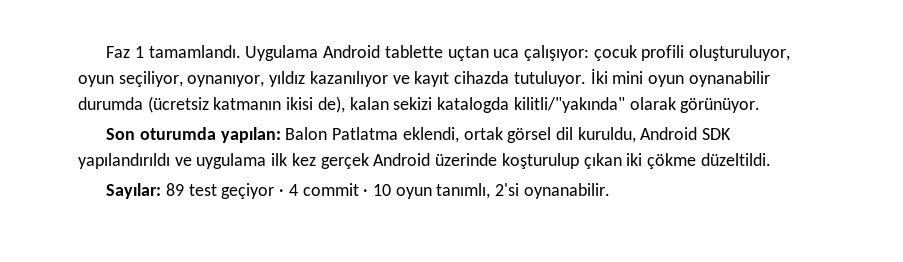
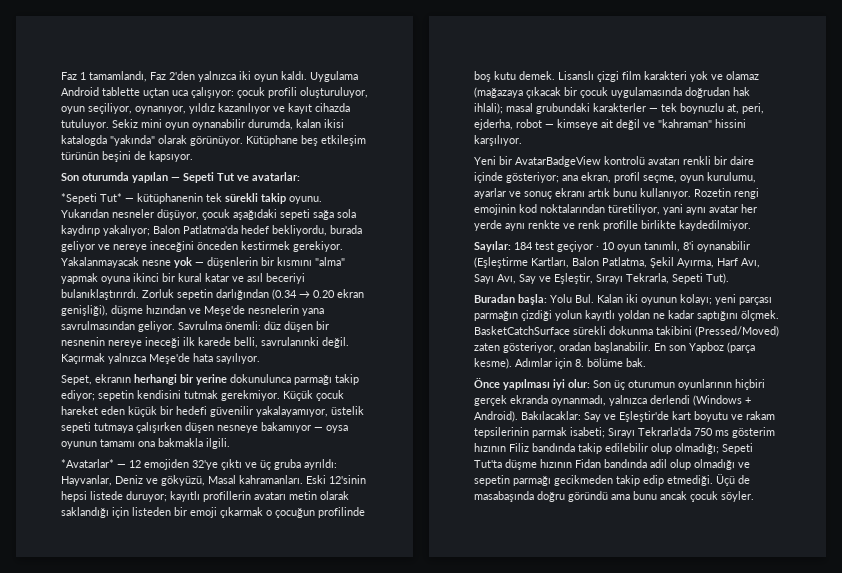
[148,45,241,58] tamamlandı. -> [89,71,307,82] tamamlandı, Faz 2'den yalnızca iki oyun kaldı.
[590,68,608,84] İki -> [112,119,138,128] Sekiz
[78,96,761,113] [106,127,732,143] [78,153,771,169] durumda (ücretsiz katmanın ikisi de), kalan sekizi katalogda kilitli/"yakında" olarak görünüyor. // Son oturumda yapılan: Balon Patlatma eklendi, ortak görsel dil kuruldu, Android SDK yapılandırıldı ve uygulama ilk kez gerçek Android üzerinde koşturulup çıkan iki çökme düzeltildi. -> [248,119,344,130] [61,135,366,146] [61,151,193,162] [61,172,300,183] [61,193,322,204] [61,209,356,220] [61,225,362,236] [61,241,343,252] [61,257,345,268] [61,273,305,284] [61,289,364,300] [61,305,324,316] [61,321,329,332] [61,337,349,348] [61,353,260,364] [61,374,359,385] [61,390,344,401] [61,406,364,417] [61,422,348,433] [61,438,230,449] [61,459,337,470] [61,475,366,486] [61,491,349,502] [61,507,365,518] [474,71,759,82] [474,87,750,98] [474,103,764,114] [474,119,746,130] [474,135,522,146] [474,156,754,167] [474,172,756,183] [474,188,759,199] [474,204,757,215] [474,220,751,231] durumda, kalan ikisi katalogda "yakında" olarak görünüyor. Kütüphane beş etkileşim türünün beşini de kapsıyor. // Son oturumda yapılan — Sepeti Tut ve avatarlar: // *Sepeti Tut* — kütüphanenin tek sürekli takip oyunu. Yukarıdan nesneler düşüyor, çocuk aşağıdaki sepeti sağa sola kaydırıp yakalıyor; Balon Patlatma'da hedef bekliyordu, burada geliyor ve nereye ineceğini önceden kestirmek gerekiyor. Yakalanmayacak nesne yok — düşenlerin bir kısmını "alma" yapmak oyuna ikinci bir kural katar ve asıl beceriyi bulanıklaştırırdı. Zorluk sepetin darlığından (0.34 → 0.20 ekran genişliği), düşme hızından ve Meşe'de nesnelerin yana savrulmasından geliyor. Savrulma önemli: düz düşen bir nesnenin nereye ineceği ilk karede belli, savrulanınki değil. Kaçırmak yalnızca Meşe'de hata sayılıyor. // Sepet, ekranın herhangi bir yerine dokunulunca parmağı takip ediyor; sepetin kendisini tutmak gerekmiyor. Küçük çocuk hareket eden küçük bir hedefi güvenilir yakalayamıyor, üstelik sepeti tutmaya çalışırken düşen nesneye bakamıyor — oysa oyunun tamamı ona bakmakla ilgili. // *Avatarlar* — 12 emojiden 32'ye çıktı ve üç gruba ayrıldı: Hayvanlar, Deniz ve gökyüzü, Masal kahramanları. Eski 12'sinin hepsi listede duruyor; kayıtlı profillerin avatarı metin olarak saklandığı için listeden bir emoji çıkarmak o çocuğun profilinde boş kutu demek. Lisanslı çizgi film karakteri yok ve olamaz (mağazaya çıkacak bir çocuk uygulamasında doğrudan hak ihlali); masal grubundaki karakterler — tek boynuzlu at, peri, ejderha, robot — kimseye ait değil ve "kahraman" hissini karşılıyor. // Yeni bir AvatarBadgeView kontrolü avatarı renkli bir daire içinde gösteriyor; ana ekran, profil seçme, oyun kurulumu, ayarlar ve sonuç ekranı artık bunu kullanıyor. Rozetin rengi emojinin kod noktalarından türetiliyor, yani aynı avatar her yerde aynı renkte ve renk profille birlikte kaydedilmiyor.
[165,183,184,196] 89 -> [514,242,533,250] 184
[288,183,610,199] 4 commit · 10 oyun tanımlı, 2'si oynanabilir. -> [602,241,750,252] [474,257,760,268] [474,273,729,284] [474,294,772,305] [474,310,779,321] [474,326,779,337] [474,342,755,353] [474,358,646,369] [474,378,765,390] [474,395,751,406] [474,411,775,422] [474,427,775,438] [474,443,753,454] [474,459,750,470] [474,474,750,486] [474,491,754,502] 10 oyun tanımlı, 8'i oynanabilir (Eşleştirme Kartları, Balon Patlatma, Şekil Ayırma, Harf Avı, Sayı Avı, Say ve Eşleştir, Sırayı Tekrarla, Sepeti Tut). // Buradan başla: Yolu Bul. Kalan iki oyunun kolayı; yeni parçası parmağın çizdiği yolun kayıtlı yoldan ne kadar saptığını ölçmek. BasketCatchSurface sürekli dokunma takibini (Pressed/Moved) zaten gösteriyor, oradan başlanabilir. En son Yapboz (parça kesme). Adımlar için 8. bölüme bak. // Önce yapılması iyi olur: Son üç oturumun oyunlarının hiçbiri gerçek ekranda oynanmadı, yalnızca derlendi (Windows + Android). Bakılacaklar: Say ve Eşleştir'de kart boyutu ve rakam tepsilerinin parmak isabeti; Sırayı Tekrarla'da 750 ms gösterim hızının Filiz bandında takip edilebilir olup olmadığı; Sepeti Tut'ta düşme hızının Fidan bandında adil olup olmadığı ve sepetin parmağı gecikmeden takip edip etmediği. Üçü de masabaşında doğru göründü ama bunu ancak çocuk söyler.

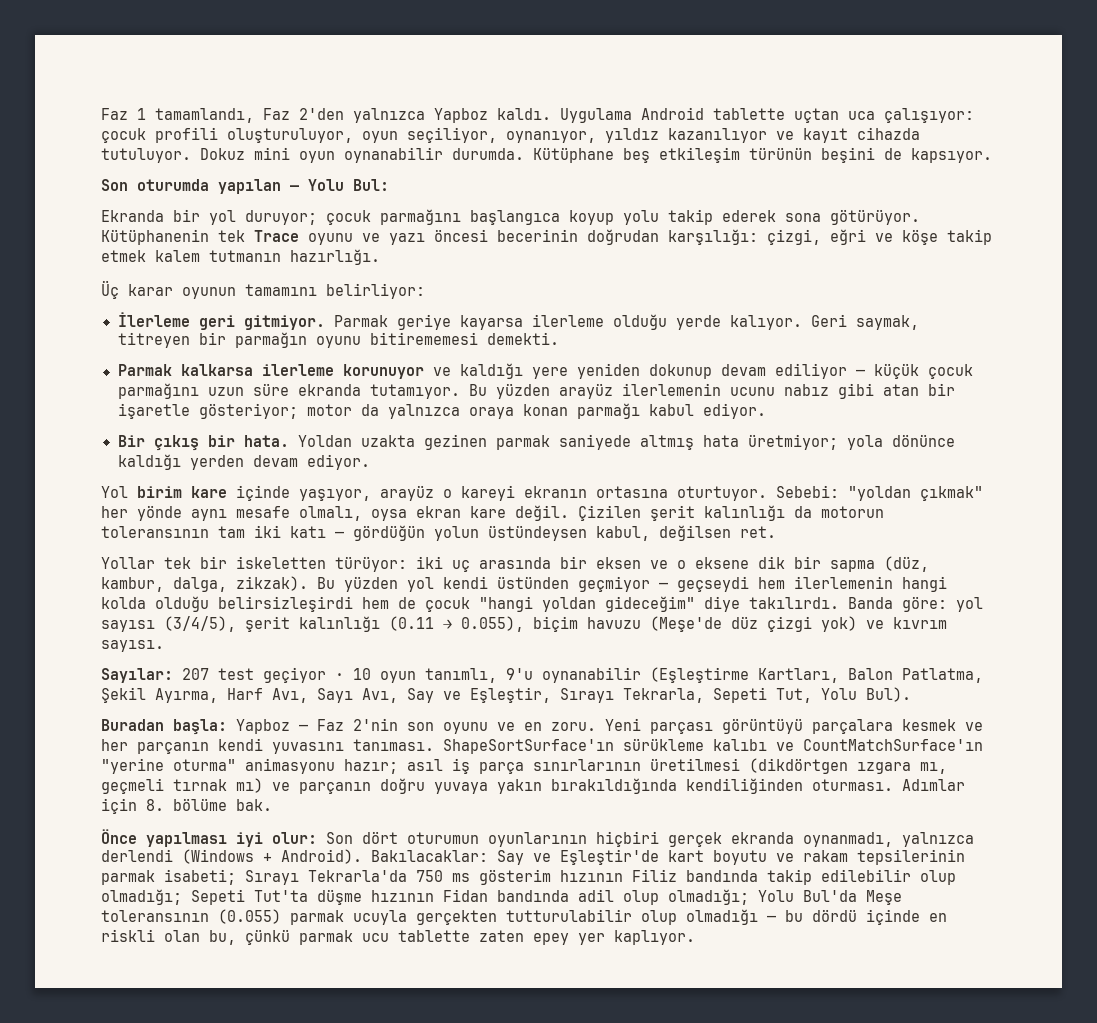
[239,71,278,82] iki oyun -> [434,108,488,123] Yapboz
[112,119,138,128] Sekiz -> [200,148,245,160] Dokuz
[248,119,344,130] [61,135,243,146] durumda, kalan ikisi katalogda "yakında" olarak görünüyor. -> [452,148,524,160] durumda.
[183,172,300,183] [61,193,322,204] [61,209,356,220] [61,225,362,236] [61,241,343,252] [61,257,345,268] [61,273,305,284] [61,289,364,300] [61,305,324,316] [61,321,329,332] [61,337,349,348] [61,353,260,364] [61,374,359,385] [61,390,344,401] [61,406,364,417] [61,422,348,433] [61,438,230,449] [61,459,337,470] [61,475,366,486] [61,491,349,502] [61,507,365,518] [474,71,759,82] [474,87,750,98] [474,103,764,114] [474,119,746,130] [474,135,522,146] [474,156,754,167] [474,172,756,183] [474,188,759,199] [474,204,757,215] [474,220,751,231] Sepeti Tut ve avatarlar: // *Sepeti Tut* — kütüphanenin tek sürekli takip oyunu. Yukarıdan nesneler düşüyor, çocuk aşağıdaki sepeti sağa sola kaydırıp yakalıyor; Balon Patlatma'da hedef bekliyordu, burada geliyor ve nereye ineceğini önceden kestirmek gerekiyor. Yakalanmayacak nesne yok — düşenlerin bir kısmını "alma" yapmak oyuna ikinci bir kural katar ve asıl beceriyi bulanıklaştırırdı. Zorluk sepetin darlığından (0.34 → 0.20 ekran genişliği), düşme hızından ve Meşe'de nesnelerin yana savrulmasından geliyor. Savrulma önemli: düz düşen bir nesnenin nereye ineceği ilk karede belli, savrulanınki değil. Kaçırmak yalnızca Meşe'de hata sayılıyor. // Sepet, ekranın herhangi bir yerine dokunulunca parmağı takip ediyor; sepetin kendisini tutmak gerekmiyor. Küçük çocuk hareket eden küçük bir hedefi güvenilir yakalayamıyor, üstelik sepeti tutmaya çalışırken düşen nesneye bakamıyor — oysa oyunun tamamı ona bakmakla ilgili. // *Avatarlar* — 12 emojiden 32'ye çıktı ve üç gruba ayrıldı: Hayvanlar, Deniz ve gökyüzü, Masal kahramanları. Eski 12'sinin hepsi listede duruyor; kayıtlı profillerin avatarı metin olarak saklandığı için listeden bir emoji çıkarmak o çocuğun profilinde boş kutu demek. Lisanslı çizgi film karakteri yok ve olamaz (mağazaya çıkacak bir çocuk uygulamasında doğrudan hak ihlali); masal grubundaki karakterler — tek boynuzlu at, peri, ejderha, robot — kimseye ait değil ve "kahraman" hissini karşılıyor. // Yeni bir AvatarBadgeView kontrolü avatarı renkli bir daire içinde gösteriyor; ana ekran, profil seçme, oyun kurulumu, ayarlar ve sonuç ekranı artık bunu kullanıyor. Rozetin rengi emojinin kod noktalarından türetiliyor, yani aynı avatar her yerde aynı renkte ve renk profille birlikte kaydedilmiyor. -> [308,179,389,191] [101,209,920,225] [101,229,992,245] [101,249,380,265] [101,280,425,299] [117,312,919,330] [117,332,559,348] [117,363,973,379] [117,383,955,399] [117,403,766,419] [117,434,955,451] [117,454,370,470] [101,485,983,501] [101,505,884,521] [101,525,776,541] [101,556,929,572] [101,576,947,592] [101,596,983,612] [101,616,947,632] [101,640,164,652] Yolu Bul: // Ekranda bir yol duruyor; çocuk parmağını başlangıca koyup yolu takip ederek sona götürüyor. Kütüphanenin tek Trace oyunu ve yazı öncesi becerinin doğrudan karşılığı: çizgi, eğri ve köşe takip etmek kalem tutmanın hazırlığı. // Üç karar oyunun tamamını belirliyor: // İlerleme geri gitmiyor. Parmak geriye kayarsa ilerleme olduğu yerde kalıyor. Geri saymak, titreyen bir parmağın oyunu bitirememesi demekti. // Parmak kalkarsa ilerleme korunuyor ve kaldığı yere yeniden dokunup devam ediliyor — küçük çocuk parmağını uzun süre ekranda tutamıyor. Bu yüzden arayüz ilerlemenin ucunu nabız gibi atan bir işaretle gösteriyor; motor da yalnızca oraya konan parmağı kabul ediyor. // Bir çıkış bir hata. Yoldan uzakta gezinen parmak saniyede altmış hata üretmiyor; yola dönünce kaldığı yerden devam ediyor. // Yol birim kare içinde yaşıyor, arayüz o kareyi ekranın ortasına oturtuyor. Sebebi: "yoldan çıkmak" her yönde aynı mesafe olmalı, oysa ekran kare değil. Çizilen şerit kalınlığı da motorun toleransının tam iki katı — gördüğün yolun üstündeysen kabul, değilsen ret. // Yollar tek bir iskeletten türüyor: iki uç arasında bir eksen ve o eksene dik bir sapma (düz, kambur, dalga, zikzak). Bu yüzden yol kendi üstünden geçmiyor — geçseydi hem ilerlemenin hangi kolda olduğu belirsizleşirdi hem de çocuk "hangi yoldan gideceğim" diye takılırdı. Banda göre: yol sayısı (3/4/5), şerit kalınlığı (0.11 → 0.055), biçim havuzu (Meşe'de düz çizgi yok) ve kıvrım sayısı.
[514,242,533,250] 184 -> [182,668,209,680] 207
[683,241,694,250] 8'i -> [506,668,533,680] 9'u
[706,273,729,284] Tut). -> [776,687,911,703] Tut, Yolu Bul).
[550,294,772,305] [474,310,779,321] [474,326,779,337] [474,342,755,353] [474,358,512,369] Yolu Bul. Kalan iki oyunun kolayı; yeni parçası parmağın çizdiği yolun kayıtlı yoldan ne kadar saptığını ölçmek. BasketCatchSurface sürekli dokunma takibini (Pressed/Moved) zaten gösteriyor, oradan başlanabilir. En son Yapboz (parça kesme). -> [236,718,983,734] [101,738,983,754] [101,758,947,774] [101,778,893,794] Yapboz — Faz 2'nin son oyunu ve en zoru. Yeni parçası görüntüyü parçalara kesmek ve her parçanın kendi yuvasını tanıması. ShapeSortSurface'ın sürükleme kalıbı ve CountMatchSurface'ın "yerine oturma" animasyonu hazır; asıl iş parça sınırlarının üretilmesi (dikdörtgen ızgara mı, geçmeli tırnak mı) ve parçanın doğru yuvaya yakın bırakıldığında kendiliğinden oturması.
[614,380,625,390] üç -> [362,831,398,844] dört
[694,459,750,470] [474,474,750,486] [474,491,754,502] olmadığı ve sepetin parmağı gecikmeden takip edip etmediği. Üçü de masabaşında doğru göründü ama bunu ancak çocuk söyler. -> [668,889,902,905] [101,909,947,925] [101,929,695,945] olmadığı; Yolu Bul'da Meşe toleransının (0.055) parmak ucuyla gerçekten tutturulabilir olup olmadığı — bu dördü içinde en riskli olan bu, çünkü parmak ucu tablette zaten epey yer kaplıyor.

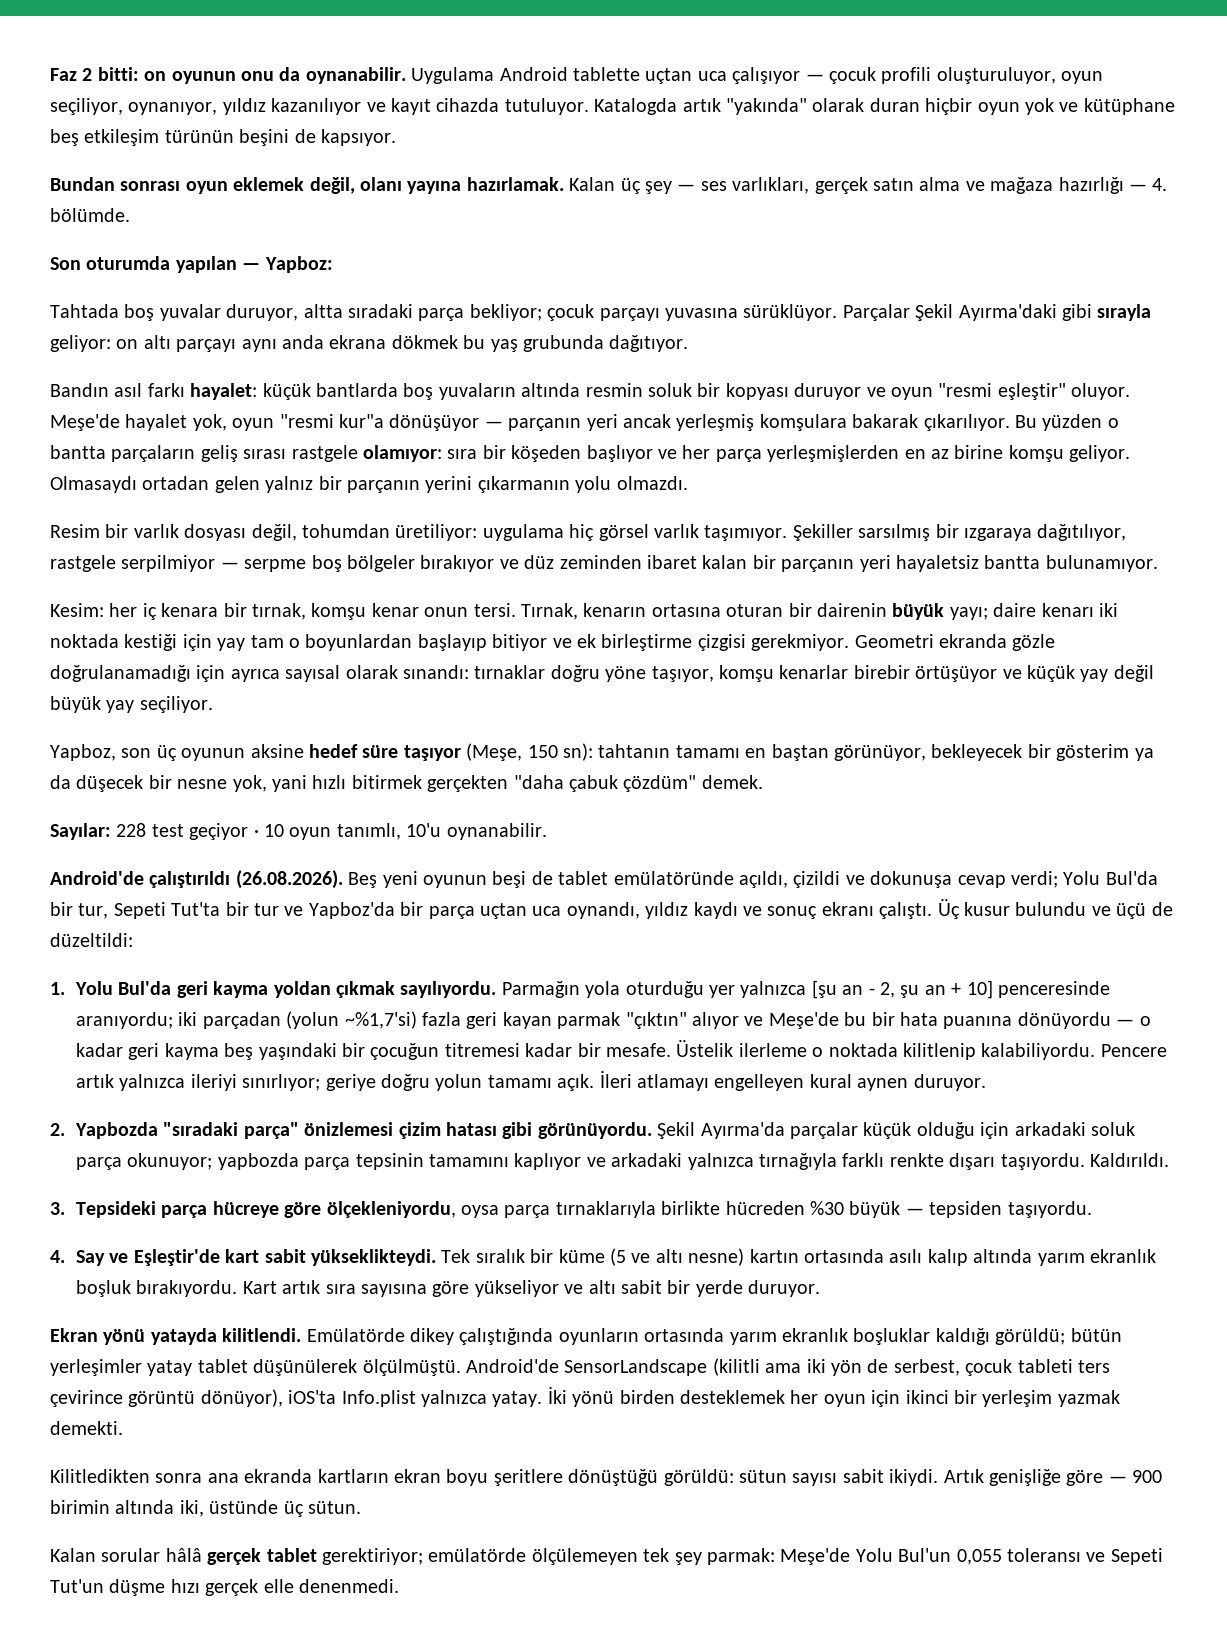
[101,108,551,123] Faz 1 tamamlandı, Faz 2'den yalnızca Yapboz kaldı. -> [50,67,406,84] Faz 2 bitti: on oyunun onu da oynanabilir.
[884,108,974,123] çalışıyor: -> [732,67,824,84] çalışıyor —
[200,147,614,163] Dokuz mini oyun oynanabilir durumda. Kütüphane -> [594,98,1175,115] Katalogda artık "yakında" olarak duran hiçbir oyun yok ve kütüphane
[101,179,389,194] [101,209,920,225] [101,229,992,245] [101,249,380,265] [101,280,425,299] [117,312,919,330] [117,332,559,348] [117,363,973,379] [117,383,955,399] [117,403,766,419] [117,434,955,451] [117,454,370,470] [101,485,983,501] [101,505,884,521] [101,525,776,541] [101,556,929,572] [101,576,947,592] [101,596,983,612] [101,616,947,632] [101,640,164,652] Son oturumda yapılan — Yolu Bul: // Ekranda bir yol duruyor; çocuk parmağını başlangıca koyup yolu takip ederek sona götürüyor. Kütüphanenin tek Trace oyunu ve yazı öncesi becerinin doğrudan karşılığı: çizgi, eğri ve köşe takip etmek kalem tutmanın hazırlığı. // Üç karar oyunun tamamını belirliyor: // İlerleme geri gitmiyor. Parmak geriye kayarsa ilerleme olduğu yerde kalıyor. Geri saymak, titreyen bir parmağın oyunu bitirememesi demekti. // Parmak kalkarsa ilerleme korunuyor ve kaldığı yere yeniden dokunup devam ediliyor — küçük çocuk parmağını uzun süre ekranda tutamıyor. Bu yüzden arayüz ilerlemenin ucunu nabız gibi atan bir işaretle gösteriyor; motor da yalnızca oraya konan parmağı kabul ediyor. // Bir çıkış bir hata. Yoldan uzakta gezinen parmak saniyede altmış hata üretmiyor; yola dönünce kaldığı yerden devam ediyor. // Yol birim kare içinde yaşıyor, arayüz o kareyi ekranın ortasına oturtuyor. Sebebi: "yoldan çıkmak" her yönde aynı mesafe olmalı, oysa ekran kare değil. Çizilen şerit kalınlığı da motorun toleransının tam iki katı — gördüğün yolun üstündeysen kabul, değilsen ret. // Yollar tek bir iskeletten türüyor: iki uç arasında bir eksen ve o eksene dik bir sapma (düz, kambur, dalga, zikzak). Bu yüzden yol kendi üstünden geçmiyor — geçseydi hem ilerlemenin hangi kolda olduğu belirsizleşirdi hem de çocuk "hangi yoldan gideceğim" diye takılırdı. Banda göre: yol sayısı (3/4/5), şerit kalınlığı (0.11 → 0.055), biçim havuzu (Meşe'de düz çizgi yok) ve kıvrım sayısı. -> [50,177,1168,194] [50,208,130,222] [50,256,333,273] [50,304,1152,321] [50,335,689,352] [50,383,1131,400] [50,414,1119,431] [50,445,1131,462] [50,476,688,493] [50,524,1127,541] [50,555,1158,572] [50,603,1118,620] [50,634,1056,651] [50,665,1154,682] [50,696,213,713] [50,743,1154,761] [50,775,763,792] Bundan sonrası oyun eklemek değil, olanı yayına hazırlamak. Kalan üç şey — ses varlıkları, gerçek satın alma ve mağaza hazırlığı — 4. bölümde. // Son oturumda yapılan — Yapboz: // Tahtada boş yuvalar duruyor, altta sıradaki parça bekliyor; çocuk parçayı yuvasına sürüklüyor. Parçalar Şekil Ayırma'daki gibi sırayla geliyor: on altı parçayı aynı anda ekrana dökmek bu yaş grubunda dağıtıyor. // Bandın asıl farkı hayalet: küçük bantlarda boş yuvaların altında resmin soluk bir kopyası duruyor ve oyun "resmi eşleştir" oluyor. Meşe'de hayalet yok, oyun "resmi kur"a dönüşüyor — parçanın yeri ancak yerleşmiş komşulara bakarak çıkarılıyor. Bu yüzden o bantta parçaların geliş sırası rastgele olamıyor: sıra bir köşeden başlıyor ve her parça yerleşmişlerden en az birine komşu geliyor. Olmasaydı ortadan gelen yalnız bir parçanın yerini çıkarmanın yolu olmazdı. // Resim bir varlık dosyası değil, tohumdan üretiliyor: uygulama hiç görsel varlık taşımıyor. Şekiller sarsılmış bir ızgaraya dağıtılıyor, rastgele serpilmiyor — serpme boş bölgeler bırakıyor ve düz zeminden ibaret kalan bir parçanın yeri hayaletsiz bantta bulunamıyor. // Kesim: her iç kenara bir tırnak, komşu kenar onun tersi. Tırnak, kenarın ortasına oturan bir dairenin büyük yayı; daire kenarı iki noktada kestiği için yay tam o boyunlardan başlayıp bitiyor ve ek birleştirme çizgisi gerekmiyor. Geometri ekranda gözle doğrulanamadığı için ayrıca sayısal olarak sınandı: tırnaklar doğru yöne taşıyor, komşu kenarlar birebir örtüşüyor ve küçük yay değil büyük yay seçiliyor. // Yapboz, son üç oyunun aksine hedef süre taşıyor (Meşe, 150 sn): tahtanın tamamı en baştan görünüyor, bekleyecek bir gösterim ya da düşecek bir nesne yok, yani hızlı bitirmek gerçekten "daha çabuk çözdüm" demek.
[182,668,209,680] 207 -> [116,823,147,837] 228
[506,667,983,683] [101,687,911,703] [101,718,983,735] [101,738,983,754] [101,758,947,774] [101,778,965,794] [101,798,272,814] [101,829,974,847] [101,849,965,865] [101,869,956,885] [101,889,902,905] [101,909,947,925] [101,929,695,945] 9'u oynanabilir (Eşleştirme Kartları, Balon Patlatma, Şekil Ayırma, Harf Avı, Sayı Avı, Say ve Eşleştir, Sırayı Tekrarla, Sepeti Tut, Yolu Bul). // Buradan başla: Yapboz — Faz 2'nin son oyunu ve en zoru. Yeni parçası görüntüyü parçalara kesmek ve her parçanın kendi yuvasını tanıması. ShapeSortSurface'ın sürükleme kalıbı ve CountMatchSurface'ın "yerine oturma" animasyonu hazır; asıl iş parça sınırlarının üretilmesi (dikdörtgen ızgara mı, geçmeli tırnak mı) ve parçanın doğru yuvaya yakın bırakıldığında kendiliğinden oturması. Adımlar için 8. bölüme bak. // Önce yapılması iyi olur: Son dört oturumun oyunlarının hiçbiri gerçek ekranda oynanmadı, yalnızca derlendi (Windows + Android). Bakılacaklar: Say ve Eşleştir'de kart boyutu ve rakam tepsilerinin parmak isabeti; Sırayı Tekrarla'da 750 ms gösterim hızının Filiz bandında takip edilebilir olup olmadığı; Sepeti Tut'ta düşme hızının Fidan bandında adil olup olmadığı; Yolu Bul'da Meşe toleransının (0.055) parmak ucuyla gerçekten tutturulabilir olup olmadığı — bu dördü içinde en riskli olan bu, çünkü parmak ucu tablette zaten epey yer kaplıyor. -> [406,823,547,840] [50,870,1158,889] [50,899,1173,919] [50,933,133,947] [50,980,1110,999] [75,1011,1151,1029] [75,1040,1167,1060] [75,1071,986,1091] [50,1122,1135,1139] [75,1153,1169,1170] [50,1201,1092,1218] [50,1248,1156,1266] [75,1280,821,1297] [50,1328,1122,1345] [50,1358,1110,1376] [50,1387,1120,1407] [50,1421,123,1435] [50,1469,1163,1486] [50,1500,361,1517] [50,1548,1163,1565] [50,1579,399,1596] 10'u oynanabilir. // Android'de çalıştırıldı (26.08.2026). Beş yeni oyunun beşi de tablet emülatöründe açıldı, çizildi ve dokunuşa cevap verdi; Yolu Bul'da bir tur, Sepeti Tut'ta bir tur ve Yapboz'da bir parça uçtan uca oynandı, yıldız kaydı ve sonuç ekranı çalıştı. Üç kusur bulundu ve üçü de düzeltildi: // 1. Yolu Bul'da geri kayma yoldan çıkmak sayılıyordu. Parmağın yola oturduğu yer yalnızca [şu an - 2, şu an + 10] penceresinde aranıyordu; iki parçadan (yolun ~%1,7'si) fazla geri kayan parmak "çıktın" alıyor ve Meşe'de bu bir hata puanına dönüyordu — o kadar geri kayma beş yaşındaki bir çocuğun titremesi kadar bir mesafe. Üstelik ilerleme o noktada kilitlenip kalabiliyordu. Pencere artık yalnızca ileriyi sınırlıyor; geriye doğru yolun tamamı açık. İleri atlamayı engelleyen kural aynen duruyor. // 2. Yapbozda "sıradaki parça" önizlemesi çizim hatası gibi görünüyordu. Şekil Ayırma'da parçalar küçük olduğu için arkadaki soluk parça okunuyor; yapbozda parça tepsinin tamamını kaplıyor ve arkadaki yalnızca tırnağıyla farklı renkte dışarı taşıyordu. Kaldırıldı. // 3. Tepsideki parça hücreye göre ölçekleniyordu, oysa parça tırnaklarıyla birlikte hücreden %30 büyük — tepsiden taşıyordu. // 4. Say ve Eşleştir'de kart sabit yükseklikteydi. Tek sıralık bir küme (5 ve altı nesne) kartın ortasında asılı kalıp altında yarım ekranlık boşluk bırakıyordu. Kart artık sıra sayısına göre yükseliyor ve altı sabit bir yerde duruyor. // Ekran yönü yatayda kilitlendi. Emülatörde dikey çalıştığında oyunların ortasında yarım ekranlık boşluklar kaldığı görüldü; bütün yerleşimler yatay tablet düşünülerek ölçülmüştü. Android'de SensorLandscape (kilitli ama iki yön de serbest, çocuk tableti ters çevirince görüntü dönüyor), iOS'ta Info.plist yalnızca yatay. İki yönü birden desteklemek her oyun için ikinci bir yerleşim yazmak demekti. // Kilitledikten sonra ana ekranda kartların ekran boyu şeritlere dönüştüğü görüldü: sütun sayısı sabit ikiydi. Artık genişliğe göre — 900 birimin altında iki, üstünde üç sütun. // Kalan sorular hâlâ gerçek tablet gerektiriyor; emülatörde ölçülemeyen tek şey parmak: Meşe'de Yolu Bul'un 0,055 toleransı ve Sepeti Tut'un düşme hızı gerçek elle denenmedi.

